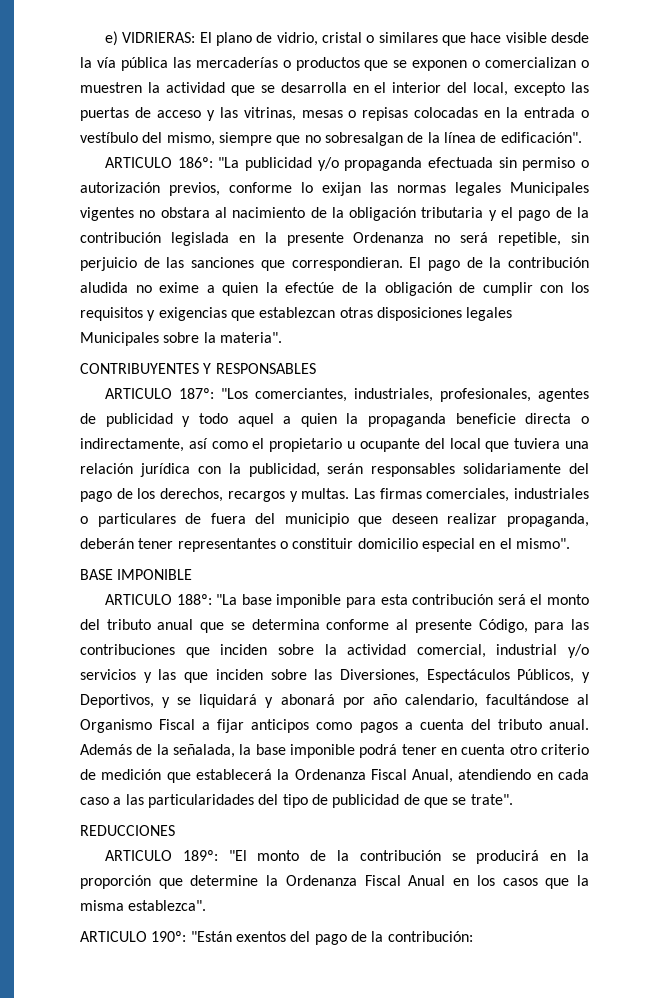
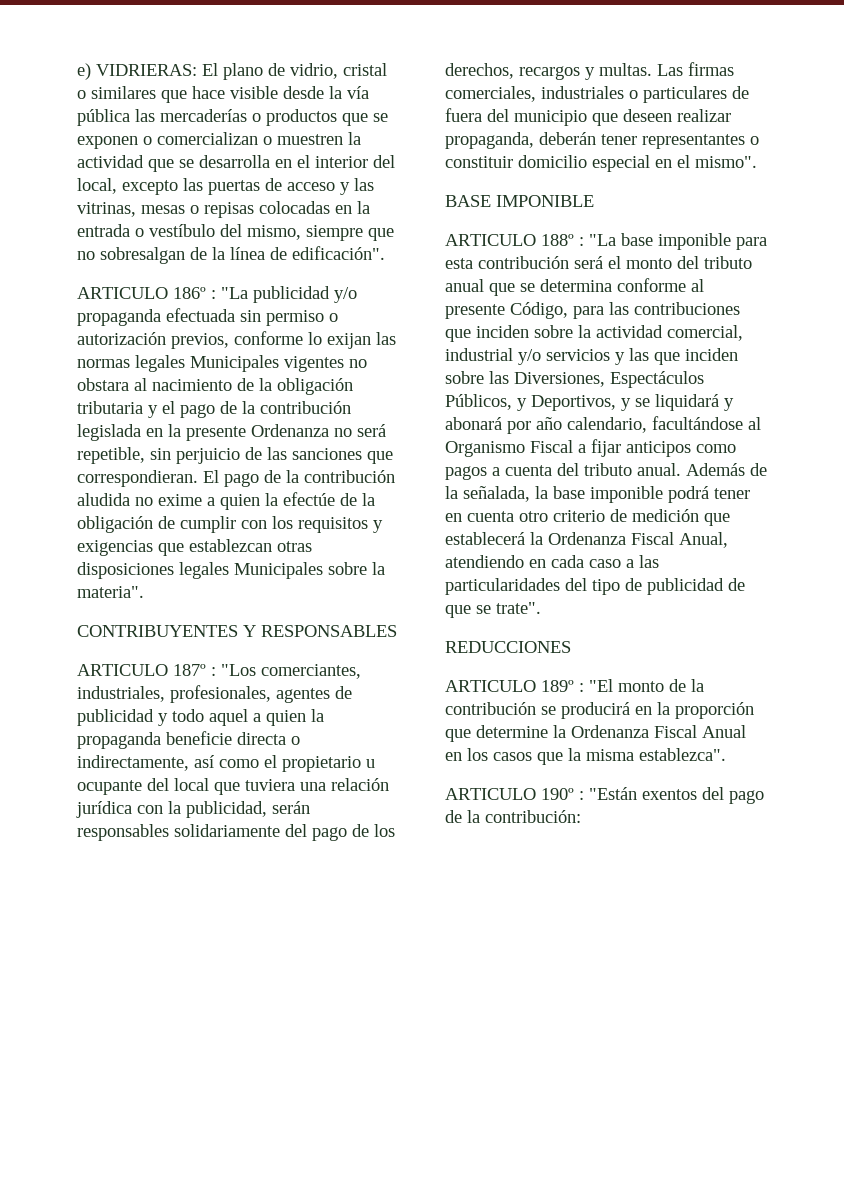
[177,157,213,168] 186º: -> [173,287,216,299] 186º :
[179,388,215,399] 187º: -> [173,664,216,676] 187º :
[176,594,212,605] 188º: -> [541,234,584,246] 188º :
[182,850,218,861] 189º: -> [541,680,584,692] 189º :
[151,931,187,942] 190º: -> [541,788,584,800] 190º :

